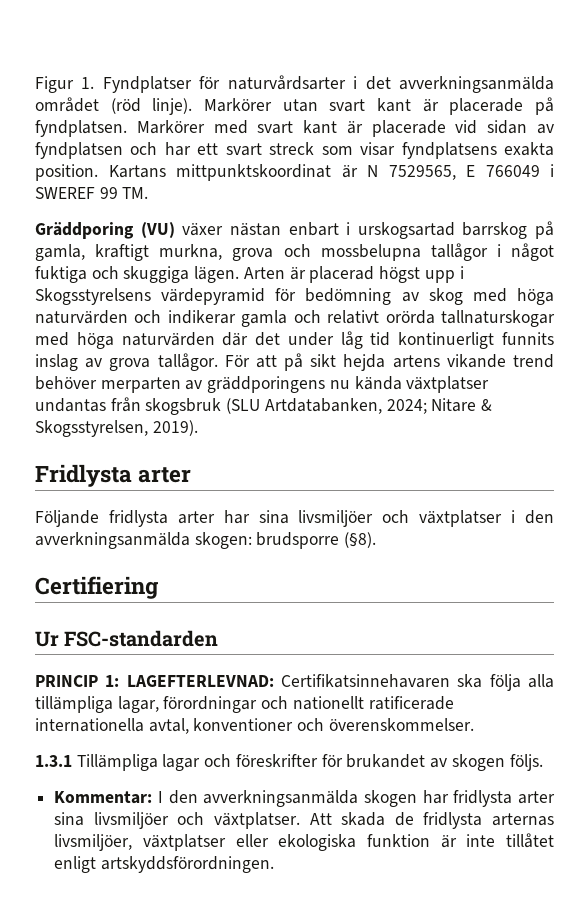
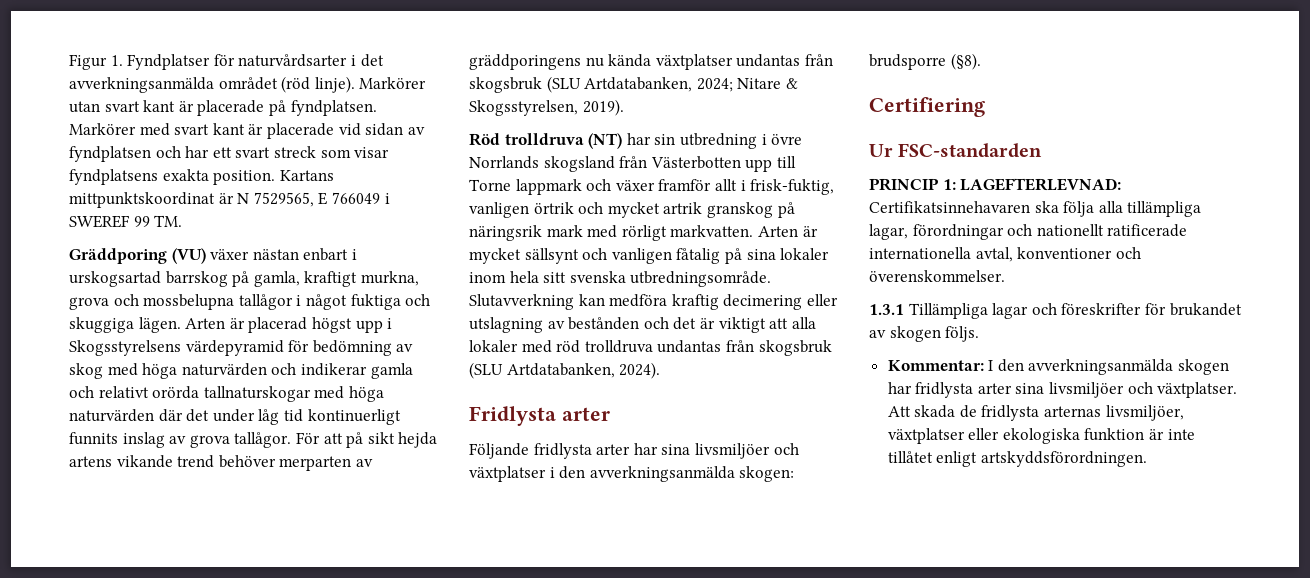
(198, 428) none -> [469,133,803,149] [469,156,796,172] [469,179,835,195] [469,202,795,218] [469,225,818,241] [469,248,830,264] [469,271,772,287] [469,294,838,310] [469,317,816,333] [469,340,832,356] [469,362,661,379] // Röd trolldruva (NT) har sin utbredning i övre Norrlands skogsland från Västerbotten upp till Torne lappmark och växer framför allt i frisk-fuktig, vanligen örtrik och mycket artrik granskog på näringsrik mark med rörligt markvatten. Arten är mycket sällsynt och vanligen fåtalig på sina lokaler inom hela sitt svenska utbredningsområde. Slutavverkning kan medföra kraftig decimering eller utslagning av bestånden och det är viktigt att alla lokaler med röd trolldruva undantas från skogsbruk (SLU Artdatabanken, 2024).

